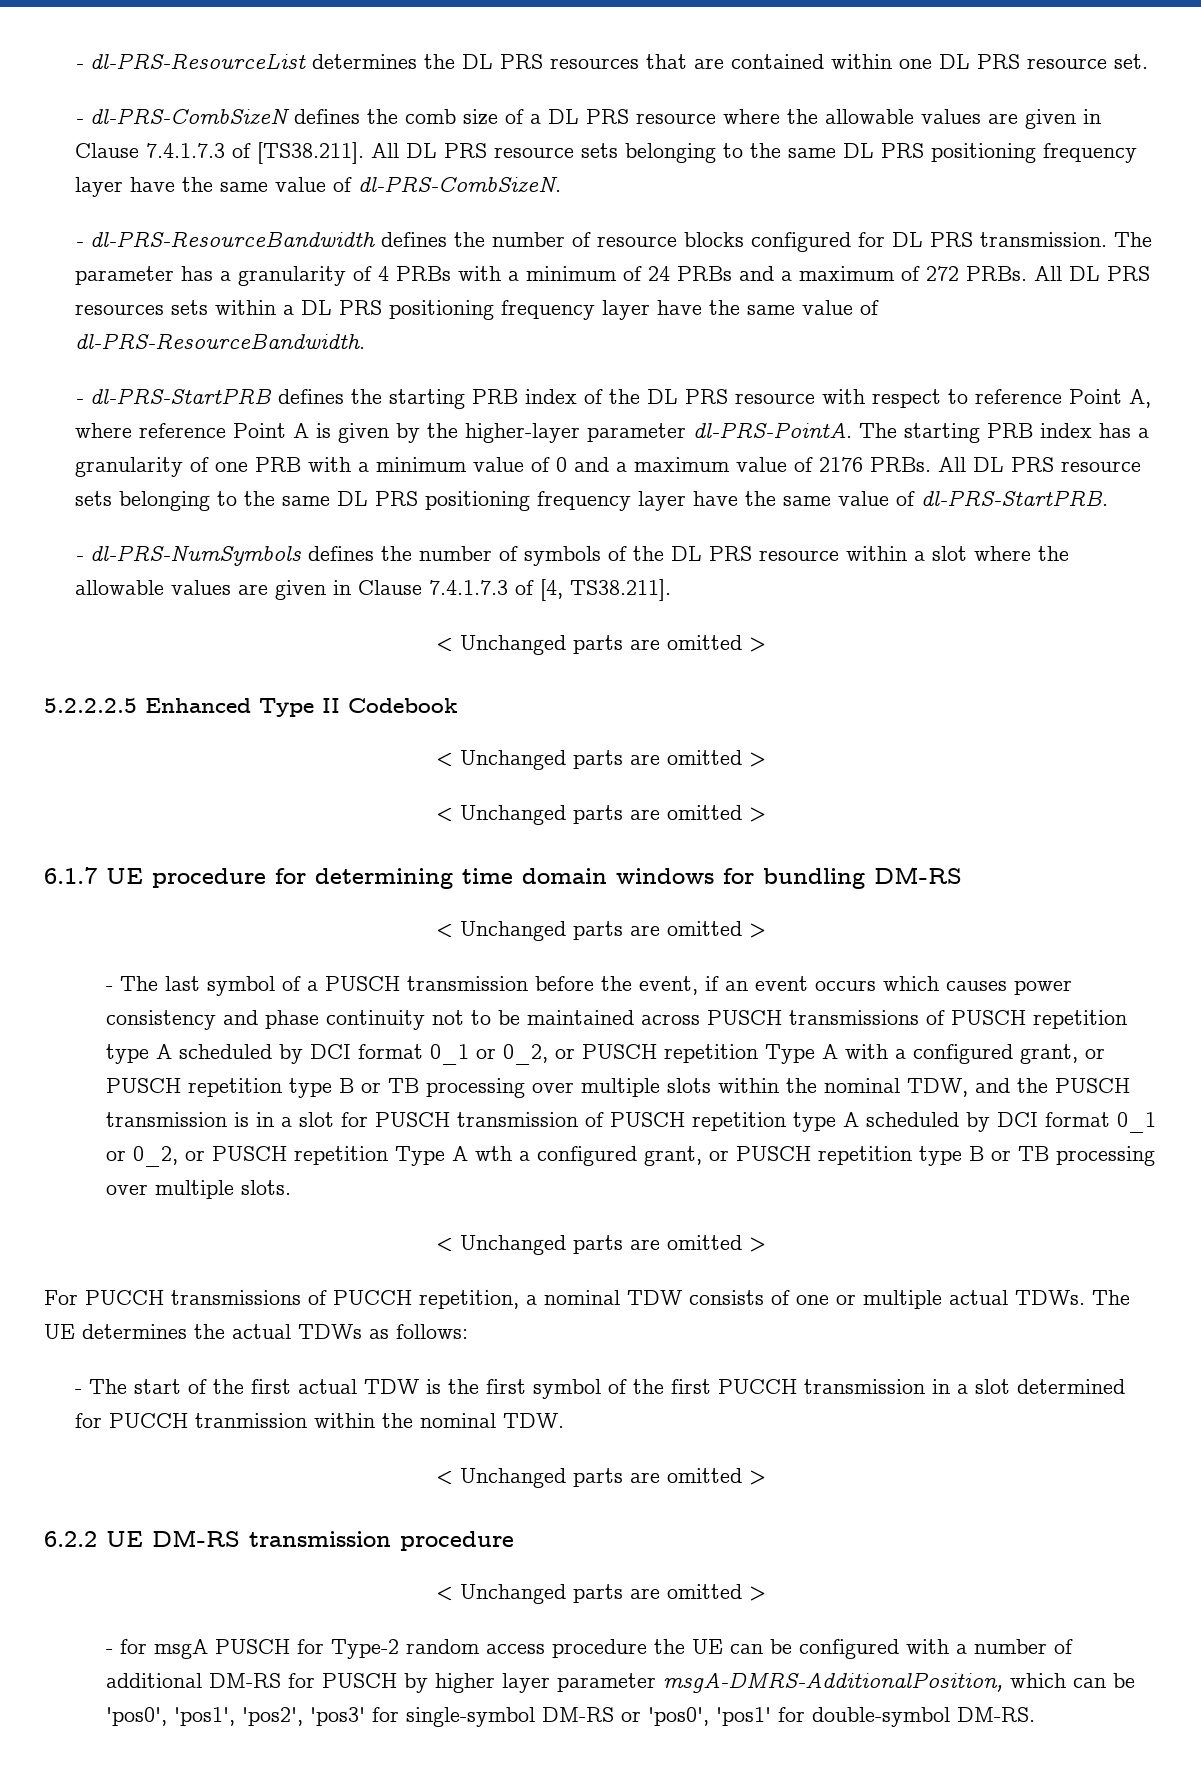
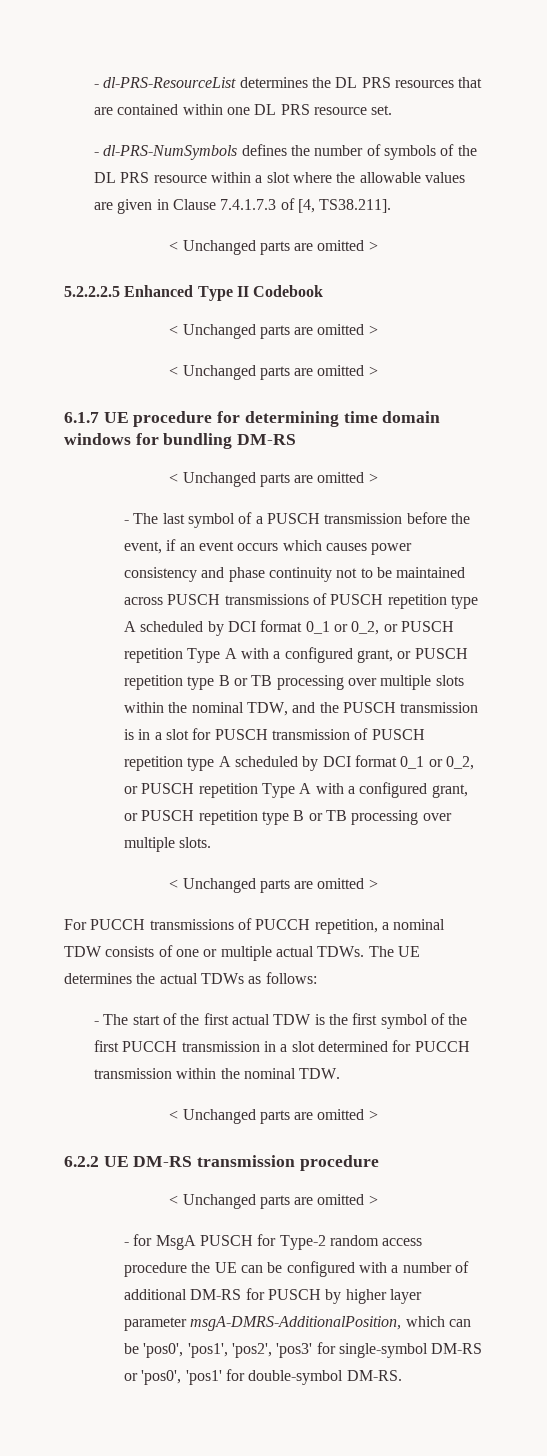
[75,108,1102,129] [75,142,1138,164] [75,176,562,197] [75,231,1153,252] [75,266,1151,286] [75,300,880,320] [75,333,366,349] [75,388,1152,409] [75,422,1150,443] [75,457,1142,477] [75,490,1109,511] // - dl-PRS-CombSizeN defines the comb size of a DL PRS resource where the allowable values are given in Clause 7.4.1.7.3 of [TS38.211]. All DL PRS resource sets belonging to the same DL PRS positioning frequency layer have the same value of dl-PRS-CombSizeN. // - dl-PRS-ResourceBandwidth defines the number of resource blocks configured for DL PRS transmission. The parameter has a granularity of 4 PRBs with a minimum of 24 PRBs and a maximum of 272 PRBs. All DL PRS resources sets within a DL PRS positioning frequency layer have the same value of dl-PRS-ResourceBandwidth. // - dl-PRS-StartPRB defines the starting PRB index of the DL PRS resource with respect to reference Point A, where reference Point A is given by the higher-layer parameter dl-PRS-PointA. The starting PRB index has a granularity of one PRB with a minimum value of 0 and a maximum value of 2176 PRBs. All DL PRS resource sets belonging to the same DL PRS positioning frequency layer have the same value of dl-PRS-StartPRB. -> (393, 110) none
[475,1146,513,1161] wth -> [315,783,344,794] with
[195,1413,308,1428] tranmission -> [93,1068,172,1079] transmission
[154,1639,209,1659] msgA -> [155,1235,196,1250] MsgA

